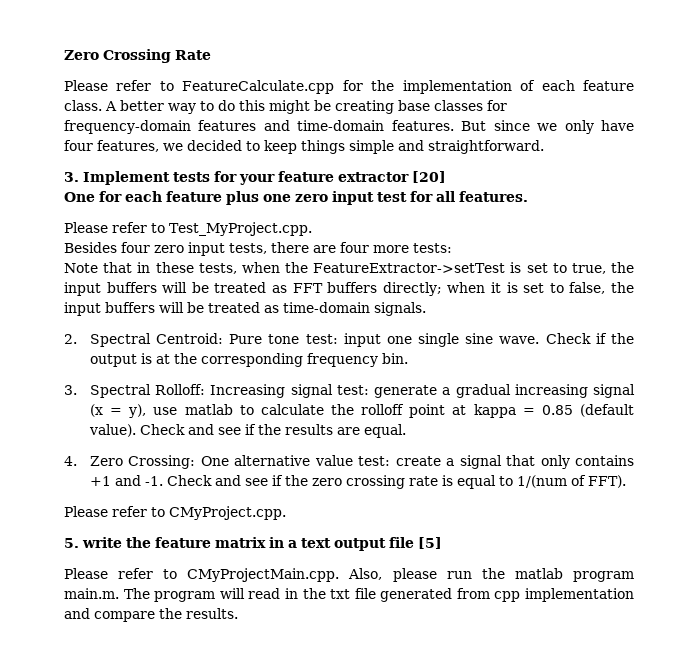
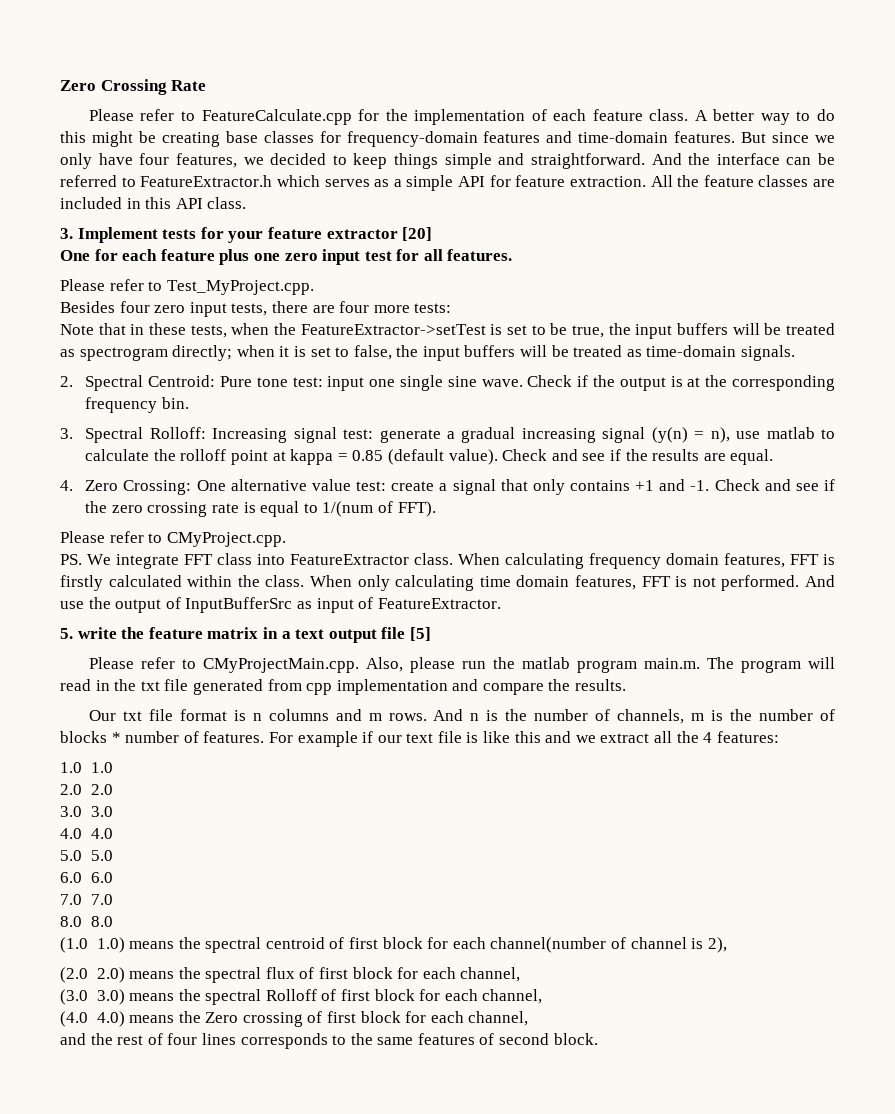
(544, 147) none -> [651,153,835,165] [60,175,835,191] [60,197,247,209] And the interface can be referred to FeatureExtractor.h which serves as a simple API for feature extraction. All the feature classes are included in this API class.
(567, 268) none -> [550,323,568,335] be
[292,282,378,293] FFT buffers -> [79,347,168,361] spectrogram
[89,404,147,418] (x = y), -> [651,427,730,443] (y(n) = n),
(286, 513) none -> [60,553,835,569] [60,575,836,591] [60,597,501,613] // PS. We integrate FFT class into FeatureExtractor class. When calculating frequency domain features, FFT is firstly calculated within the class. When only calculating time domain features, FFT is not performed. And use the output of InputBufferSrc as input of FeatureExtractor.
(238, 613) none -> [88,709,836,724] [60,731,779,747] [60,762,113,773] [60,784,113,795] [60,806,113,817] [60,828,113,839] [60,850,113,861] [60,872,113,883] [60,894,113,905] [60,916,113,927] [60,937,727,953] [60,967,521,983] [60,989,543,1005] [60,1011,529,1027] [60,1033,598,1049] // Our txt file format is n columns and m rows. And n is the number of channels, m is the number of blocks * number of features. For example if our text file is like this and we extract all the 4 features: // 1.0 1.0 // 2.0 2.0 // 3.0 3.0 // 4.0 4.0 // 5.0 5.0 // 6.0 6.0 // 7.0 7.0 // 8.0 8.0 // (1.0 1.0) means the spectral centroid of first block for each channel(number of channel is 2), // (2.0 2.0) means the spectral flux of first block for each channel, // (3.0 3.0) means the spectral Rolloff of first block for each channel, // (4.0 4.0) means the Zero crossing of first block for each channel, // and the rest of four lines corresponds to the same features of second block.

